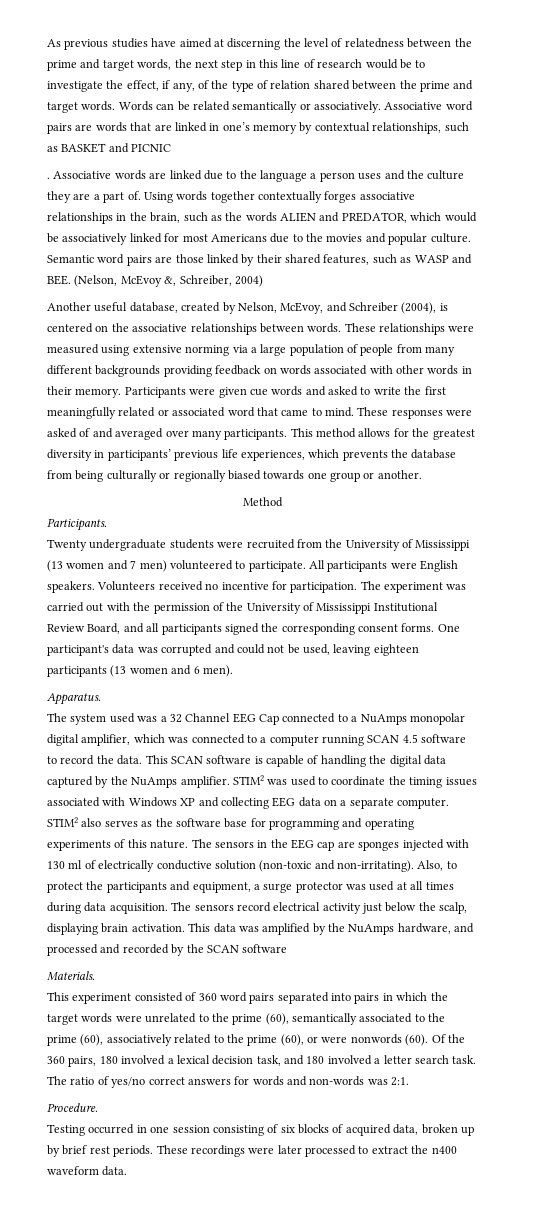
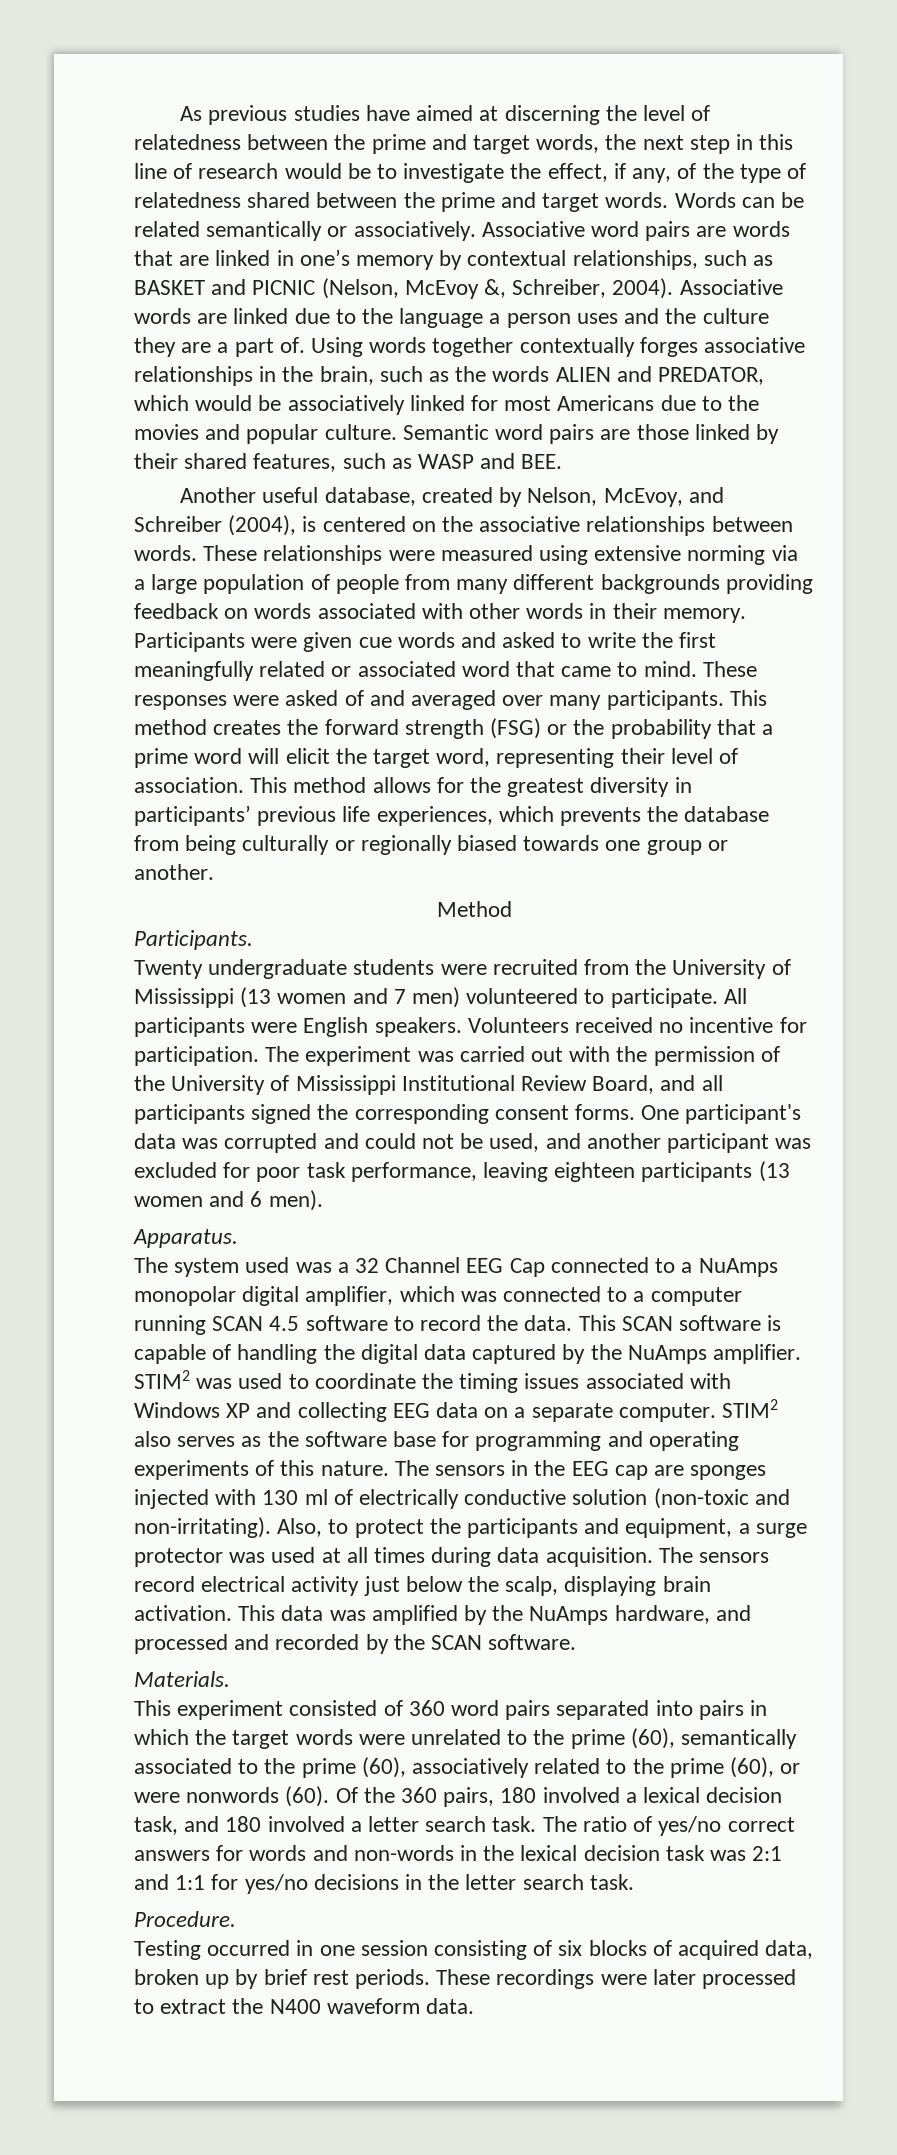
[270,80,311,89] relation -> [134,192,241,208] relatedness
[47,177,50,179] // . -> [321,278,674,299] (Nelson, McEvoy &, Schreiber, 2004).
[74,275,263,287] (Nelson, McEvoy &, Schreiber, 2004) -> (563, 461) none
(356, 433) none -> [213,718,774,739] [134,748,739,768] [134,777,367,793] creates the forward strength (FSG) or the probability that a prime word will elicit the target word, representing their level of association. This method
(330, 649) none -> [545,1133,812,1153] [134,1162,477,1182] and another participant was excluded for poor task performance,
[242,944,288,953] software -> [488,1634,577,1650] software.
[367,1077,410,1086] was 2:1. -> [460,1845,783,1861] [134,1874,634,1894] in the lexical decision task was 2:1 and 1:1 for yes/no decisions in the letter search task.
[431,1146,457,1154] n400 -> [269,1999,321,2014] N400

